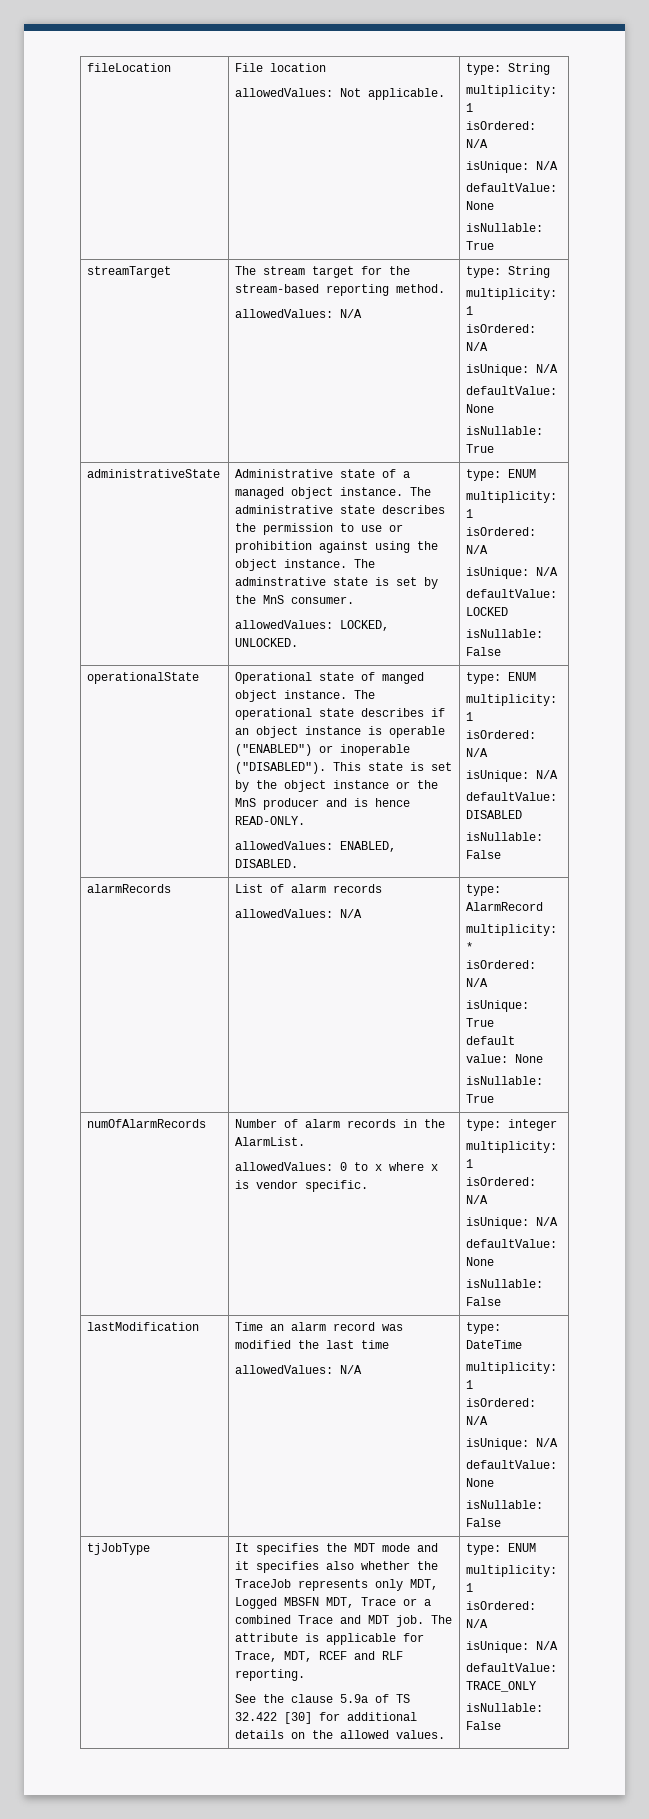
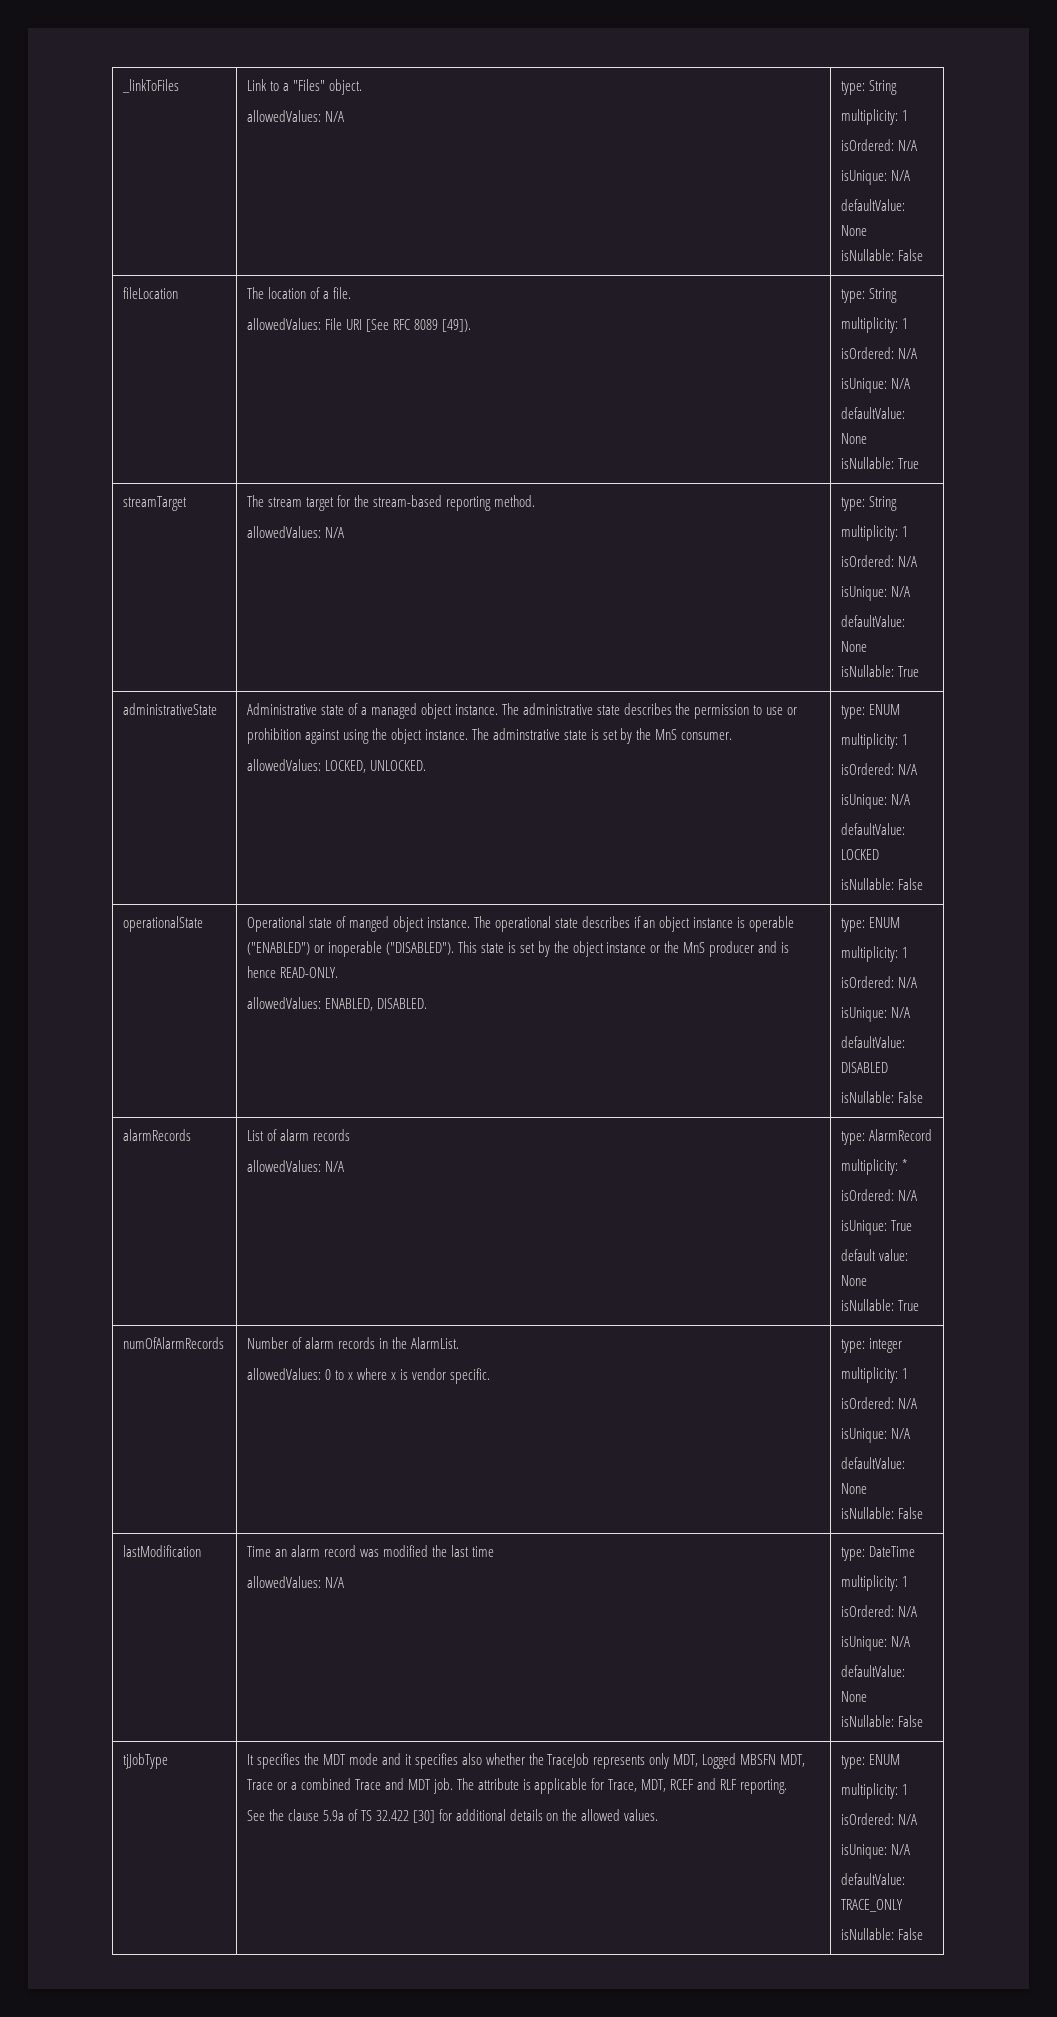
(87, 67) none -> [122,79,180,93] [247,79,363,95] [247,110,345,122] [841,80,898,95] [841,109,909,125] [841,139,918,151] [841,170,911,185] [841,199,906,211] [841,225,868,236] [841,249,924,261] _linkToFiles | Link to a "Files" object. // allowedValues: N/A | type: String // multiplicity: 1 // isOrdered: N/A // isUnique: N/A // defaultValue: None // isNullable: False //
[235,63,264,72] File -> [247,287,265,299] The
[235,88,446,100] // allowedValues: Not applicable. -> [310,287,352,299] [247,318,471,332] of a file. // allowedValues: File URI [See RFC 8089 [49]).

